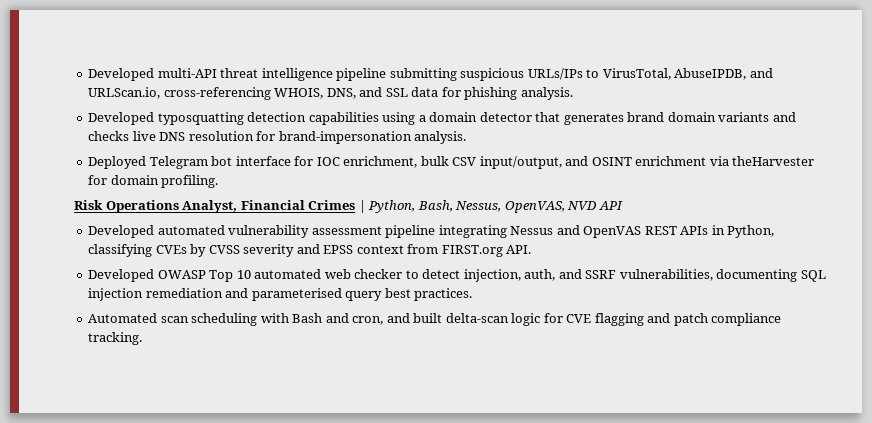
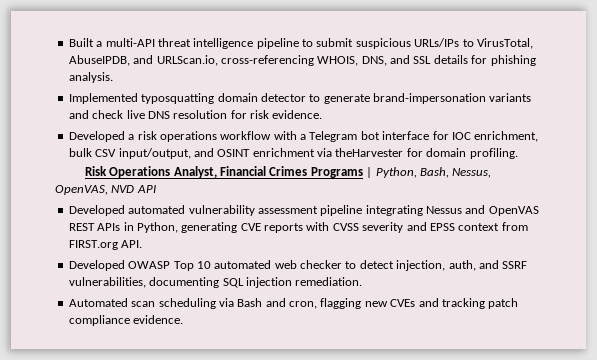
[88,68,155,81] Developed -> [68,38,103,47] Built a
[389,68,457,81] submitting -> [302,38,354,47] to submit
[411,87,439,97] data -> [433,55,468,64] details
[88,112,716,125] Developed typosquatting detection capabilities using a domain detector that generates brand domain -> [68,93,486,104] Implemented typosquatting domain detector to generate brand-impersonation
[88,131,130,141] checks -> [92,110,124,119] check
[278,131,467,144] [88,156,147,169] brand-impersonation analysis. // Deployed -> [250,110,323,119] [68,131,306,142] risk evidence. // Developed a risk operations workflow with a
(356, 205) none -> [310,167,363,178] Programs
[88,244,207,257] classifying CVEs by -> [181,222,330,233] generating CVE reports with
[145,288,473,301] remediation and parameterised query best practices. -> [295,277,363,286] remediation.
[260,313,289,323] with -> [218,298,234,307] via
[386,313,671,326] and built delta-scan logic for CVE flagging and -> [320,298,485,309] flagging new CVEs and tracking
[88,332,143,345] tracking. -> [133,315,184,324] evidence.

